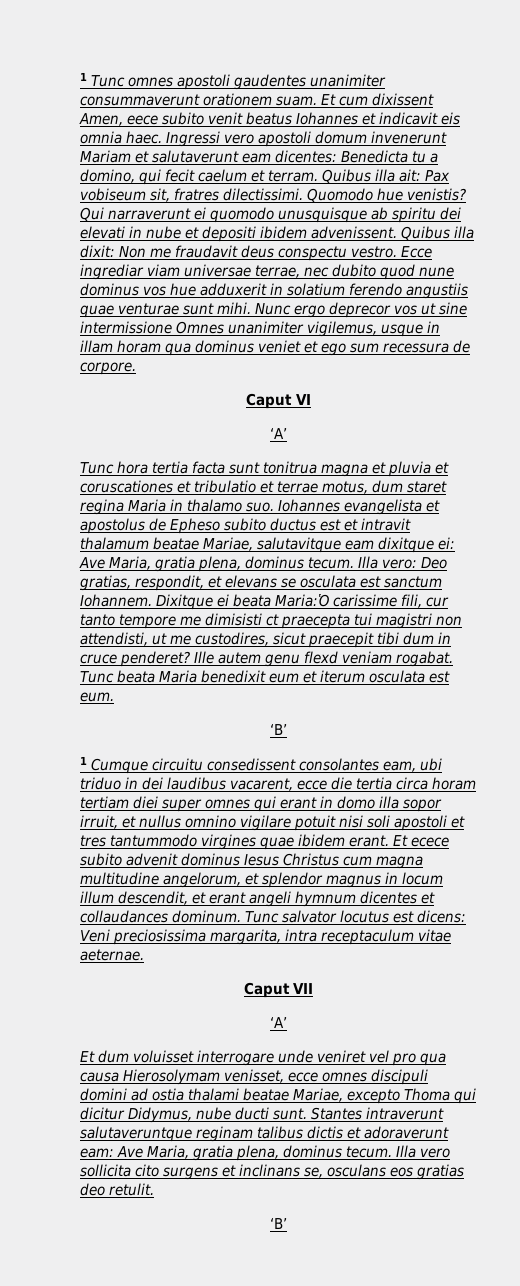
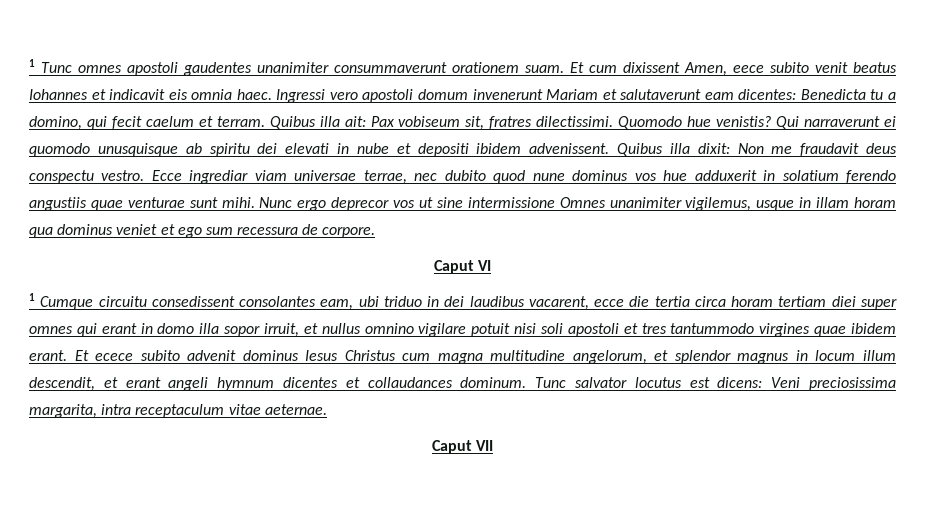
[270,428,287,439] [80,461,450,477] [80,480,448,494] [80,499,441,515] [80,518,412,534] [80,537,456,553] [79,556,448,572] [80,575,443,591] [80,594,450,610] [80,613,463,629] [80,632,452,648] [80,651,454,667] [80,670,451,683] [80,692,114,702] [270,724,287,735] // ‘A’ // Tunc hora tertia facta sunt tonitrua magna et pluvia et coruscationes et tribulatio et terrae motus, dum staret regina Maria in thalamo suo. Iohannes evangelista et apostolus de Epheso subito ductus est et intravit thalamum beatae Mariae, salutavitque eam dixitque ei: Ave Maria, gratia plena, dominus tecum. Illa vero: Deo gratias, respondit, et elevans se osculata est sanctum Iohannem. Dixitque ei beata Maria:Ὁ carissime fili, cur tanto tempore me dimisisti ct praecepta tui magistri non attendisti, ut me custodires, sicut praecepit tibi dum in cruce penderet? Ille autem genu flexd veniam rogabat. Tunc beata Maria benedixit eum et iterum osculata est eum. // ‘B’ -> (492, 265) none
[270,1017,287,1028] [80,1050,447,1066] [80,1069,429,1085] [80,1088,477,1104] [80,1107,445,1123] [80,1126,450,1142] [80,1145,451,1161] [80,1164,465,1180] [80,1183,155,1196] [270,1218,287,1229] // ‘A’ // Et dum voluisset interrogare unde veniret vel pro qua causa Hierosolymam venisset, ecce omnes discipuli domini ad ostia thalami beatae Mariae, excepto Thoma qui dicitur Didymus, nube ducti sunt. Stantes intraverunt salutaveruntque reginam talibus dictis et adoraverunt eam: Ave Maria, gratia plena, dominus tecum. Illa vero sollicita cito surgens et inclinans se, osculans eos gratias deo retulit. // ‘B’ -> (494, 445) none

